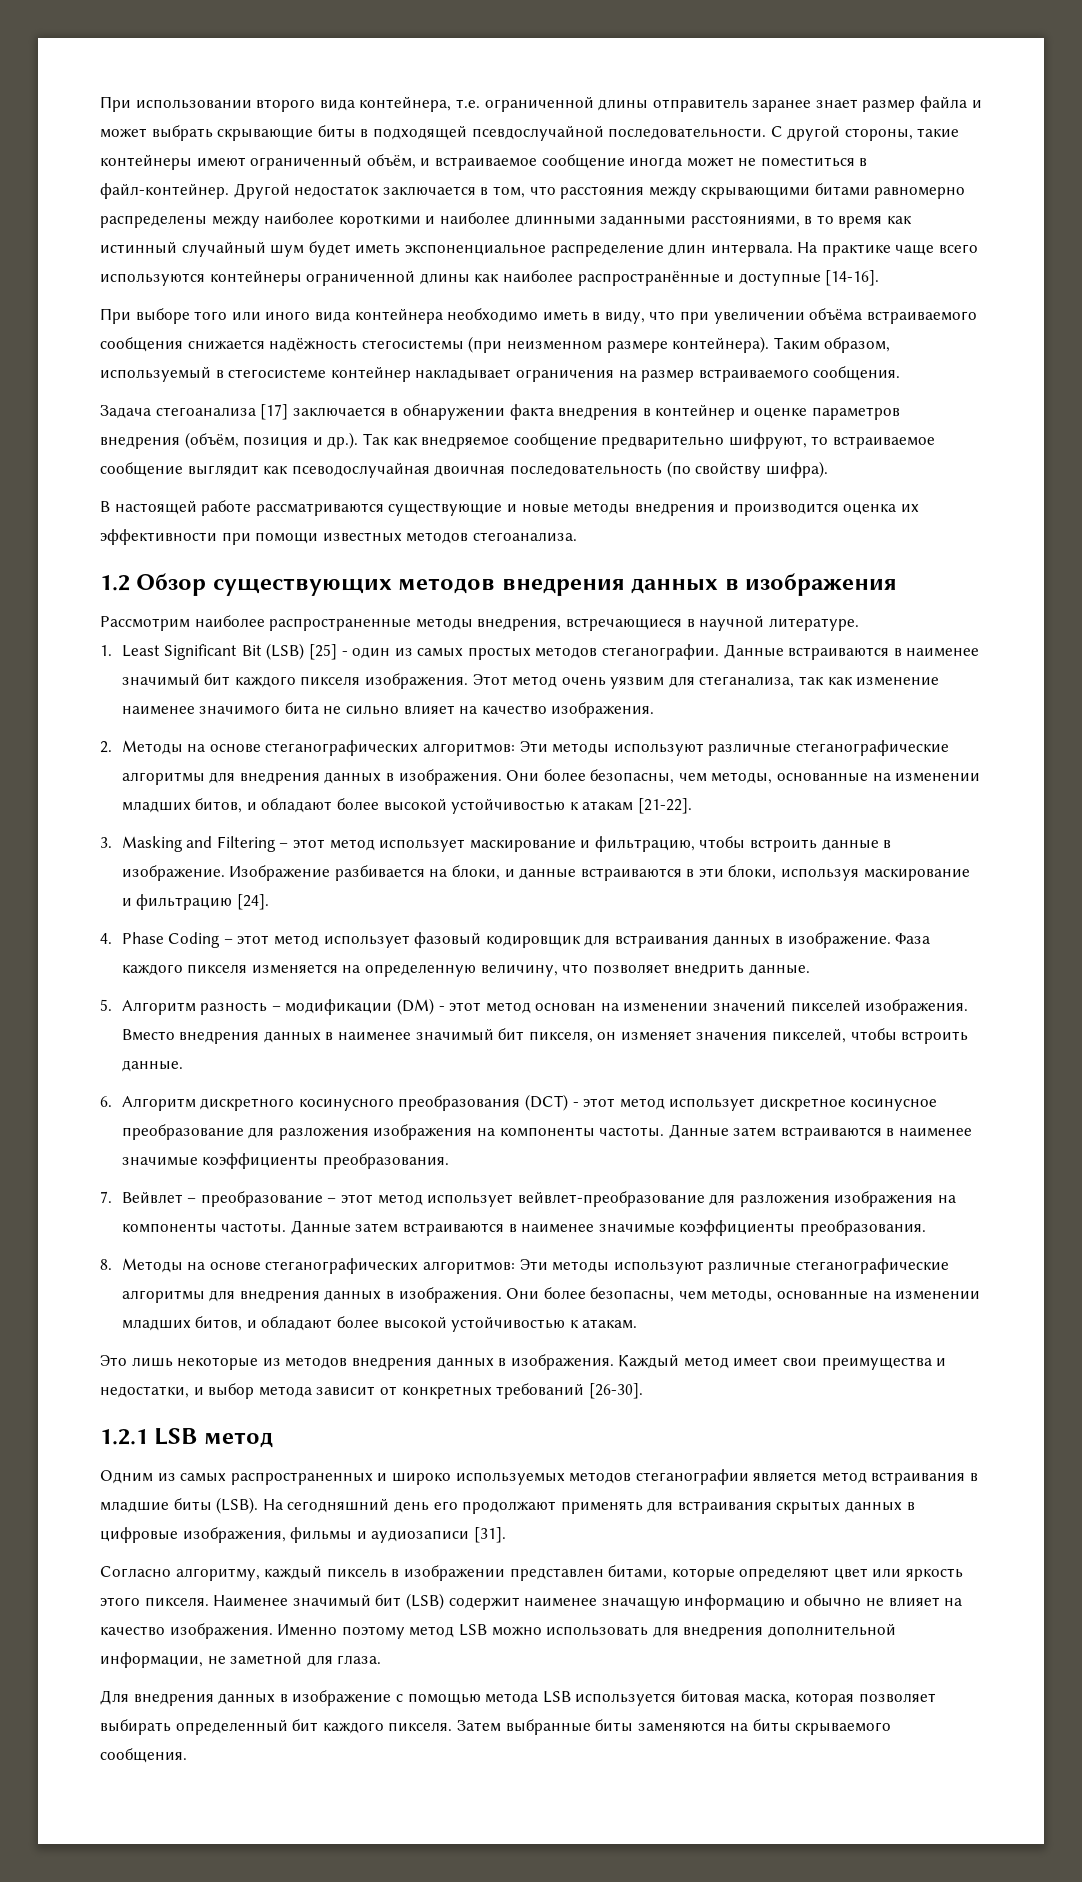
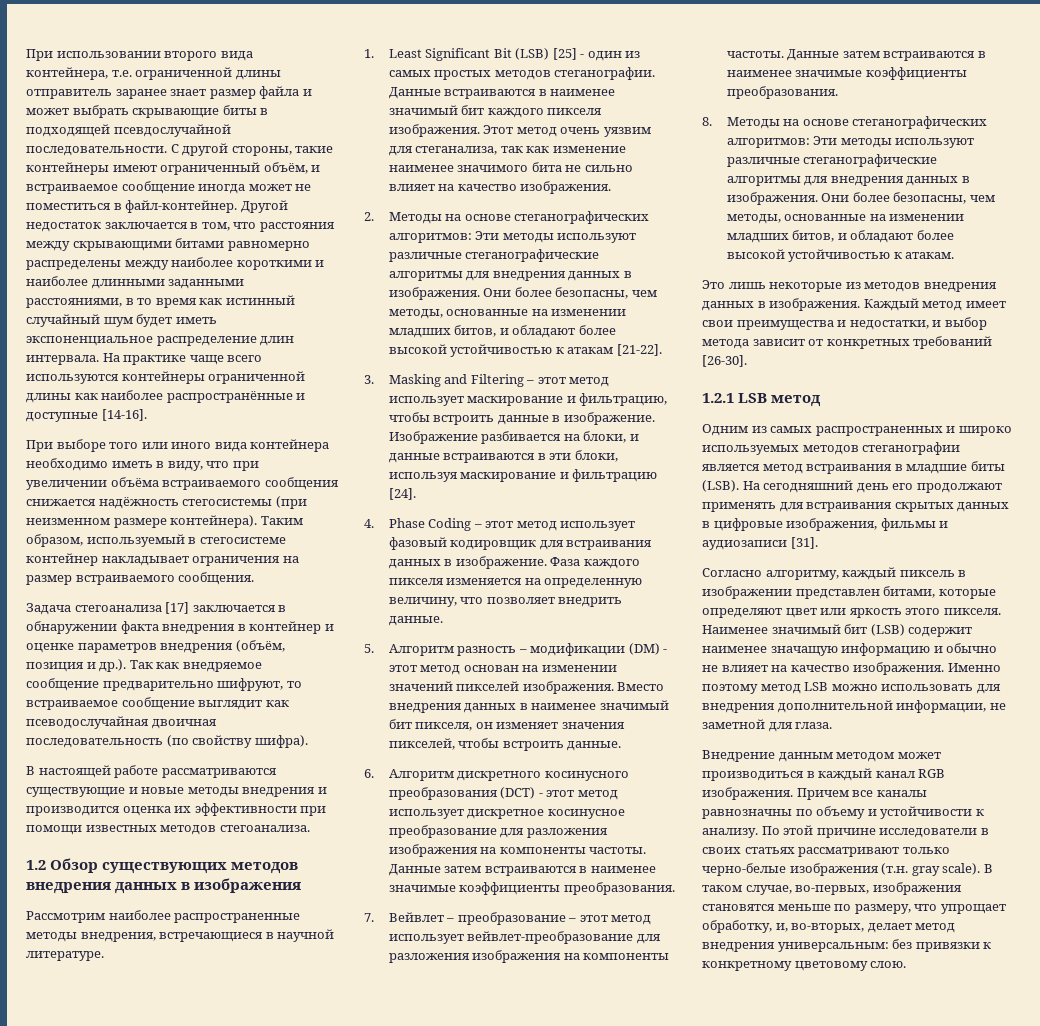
[100,1690,936,1706] [100,1719,892,1735] [100,1748,187,1763] Для внедрения данных в изображение с помощью метода LSB используется битовая маска, которая позволяет выбирать определенный бит каждого пикселя. Затем выбранные биты заменяются на биты скрываемого сообщения. -> [702,750,941,762] [702,768,946,781] [702,787,927,800] [702,806,984,819] [702,825,989,838] [702,847,950,857] [702,863,993,876] [702,882,962,895] [702,904,1006,914] [702,920,956,933] [702,939,992,952] [702,961,907,971] Внедрение данным методом может производиться в каждый канал RGB изображения. Причем все каналы равнозначны по объему и устойчивости к анализу. По этой причине исследователи в своих статьях рассматривают только черно-белые изображения (т.н. gray scale). В таком случае, во-первых, изображения становятся меньше по размеру, что упрощает обработку, и, во-вторых, делает метод внедрения универсальным: без привязки к конкретному цветовому слою.

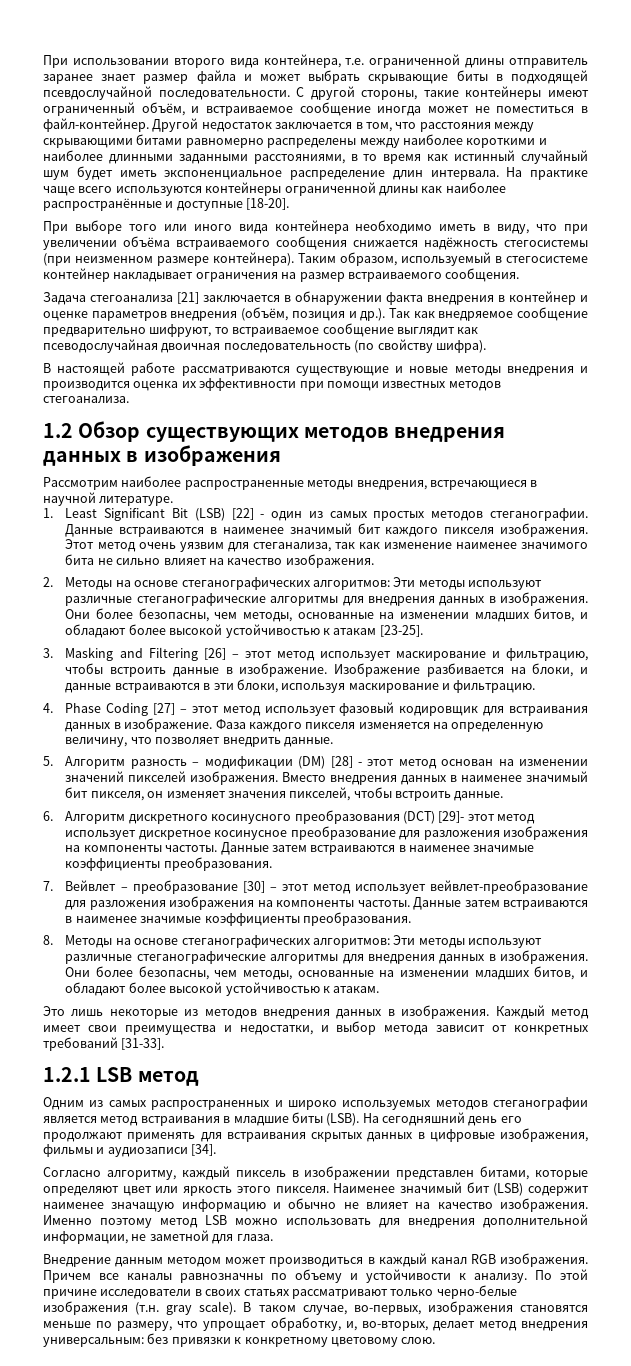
[101,409,147,421] [14-16]. -> [246,198,290,210] [18-20].
[165,602,190,614] [17] -> [177,292,199,304] [21]
[552,48,577,60] [25] -> [231,508,254,520] [22]
[616,344,662,356] [21-22]. -> [379,625,423,637] [23-25].
(524, 380) none -> [203,648,226,660] [26]
[572,469,658,482] [388,488,416,500] фильтрацию [24]. -> [453,680,536,693] фильтрацию.
(472, 524) none -> [153,703,176,715] [27]
(660, 649) none -> [330,756,353,768] [28]
[538,793,543,797] - -> [438,811,465,823] [29]-
(566, 918) none -> [242,881,265,893] [30]
[702,355,747,367] [26-30]. -> [121,1038,165,1050] [31-33].
[790,537,818,549] [31]. -> [191,1144,217,1156] [34].

